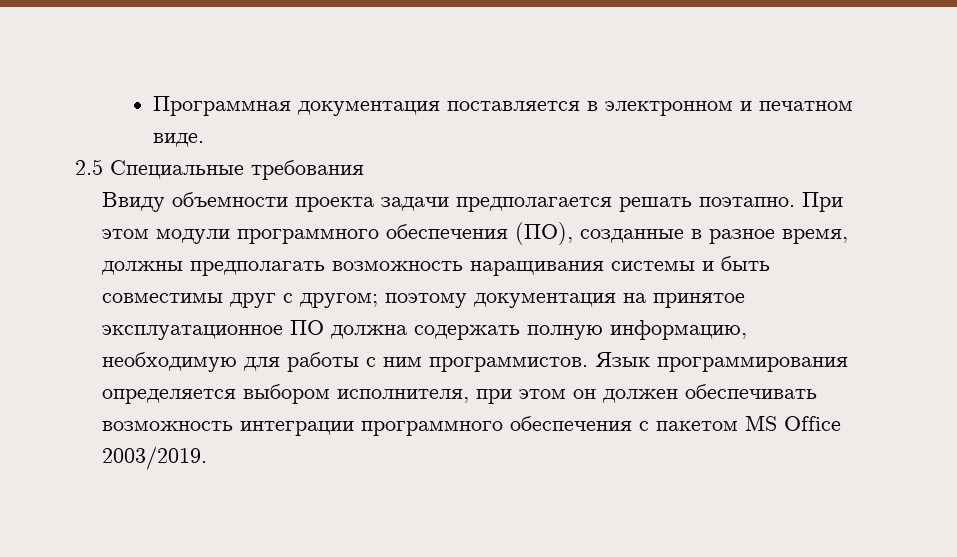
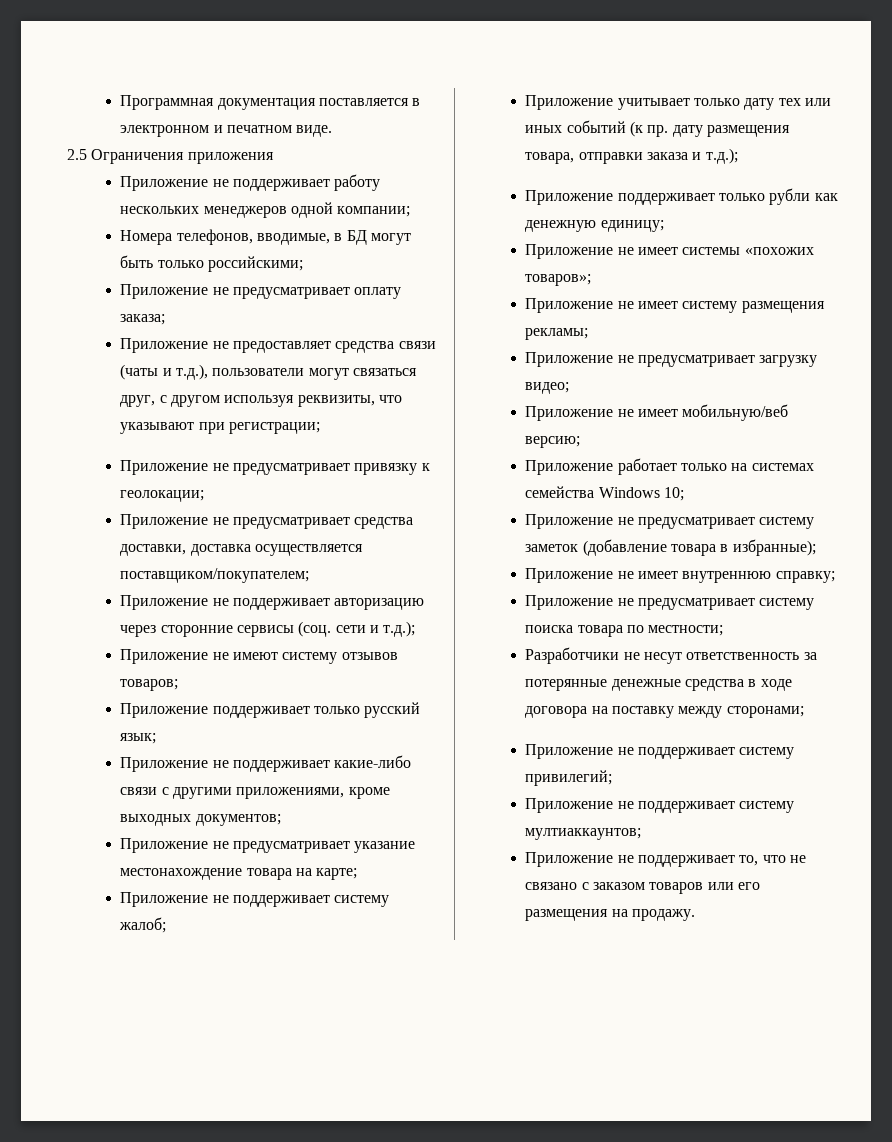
[110,160,364,180] [102,192,844,212] [102,222,849,245] [102,256,771,276] [102,293,746,308] [102,320,748,340] [102,352,849,372] [102,384,818,404] [102,415,842,436] [102,446,208,470] Специальные требования // Ввиду объемности проекта задачи предполагается решать поэтапно. При этом модули программного обеспечения (ПО), созданные в разное время, должны предполагать возможность наращивания системы и быть совместимы друг с другом; поэтому документация на принятое эксплуатационное ПО должна содержать полную информацию, необходимую для работы с ним программистов. Язык программирования определяется выбором исполнителя, при этом он должен обеспечивать возможность интеграции программного обеспечения с пакетом MS Office 2003/2019. -> [91,149,274,164] [120,174,381,191] [120,202,411,218] [120,229,412,245] [120,255,304,272] [120,284,402,299] [120,314,166,325] [120,338,436,353] [120,364,418,380] [120,395,403,407] [120,422,321,434] [120,460,430,475] [120,490,205,502] [120,514,414,529] [120,544,364,556] [120,568,310,583] [120,595,425,610] [120,621,416,637] [120,649,398,664] [120,679,179,691] [120,702,421,718] [120,733,157,744] [120,755,412,772] [120,787,390,799] [120,814,281,826] [120,838,416,853] [120,868,358,880] [120,892,390,907] [119,917,167,933] [525,95,832,110] [525,120,791,137] [525,148,738,164] [525,188,838,205] [525,220,664,232] [525,244,814,259] [525,274,592,286] [525,298,825,313] [525,328,589,340] [525,352,818,367] [525,382,570,394] [525,404,789,421] [525,436,581,448] [525,458,814,475] [525,486,685,501] [525,514,815,529] [525,539,816,556] [525,568,835,583] [525,595,815,610] [525,625,724,637] [525,647,817,664] [525,679,792,691] [525,706,804,718] [525,744,795,759] [525,770,613,786] [525,798,795,813] [525,828,642,840] [525,852,807,867] [525,882,761,894] [525,909,696,921] Ограничения приложения // Приложение не поддерживает работу нескольких менеджеров одной компании; // Номера телефонов, вводимые, в БД могут быть только российскими; // Приложение не предусматривает оплату заказа; // Приложение не предоставляет средства связи (чаты и т.д.), пользователи могут связаться друг, с другом используя реквизиты, что указывают при регистрации; // Приложение не предусматривает привязку к геолокации; // Приложение не предусматривает средства доставки, доставка осуществляется поставщиком/покупателем; // Приложение не поддерживает авторизацию через сторонние сервисы (соц. сети и т.д.); // Приложение не имеют систему отзывов товаров; // Приложение поддерживает только русский язык; // Приложение не поддерживает какие-либо связи с другими приложениями, кроме выходных документов; // Приложение не предусматривает указание местонахождение товара на карте; // Приложение не поддерживает систему жалоб; // Приложение учитывает только дату тех или иных событий (к пр. дату размещения товара, отправки заказа и т.д.); // Приложение поддерживает только рубли как денежную единицу; // Приложение не имеет системы «похожих товаров»; // Приложение не имеет систему размещения рекламы; // Приложение не предусматривает загрузку видео; // Приложение не имеет мобильную/веб версию; // Приложение работает только на системах семейства Windows 10; // Приложение не предусматривает систему заметок (добавление товара в избранные); // Приложение не имеет внутреннюю справку; // Приложение не предусматривает систему поиска товара по местности; // Разработчики не несут ответственность за потерянные денежные средства в ходе договора на поставку между сторонами; // Приложение не поддерживает систему привилегий; // Приложение не поддерживает систему мултиаккаунтов; // Приложение не поддерживает то, что не связано с заказом товаров или его размещения на продажу.

